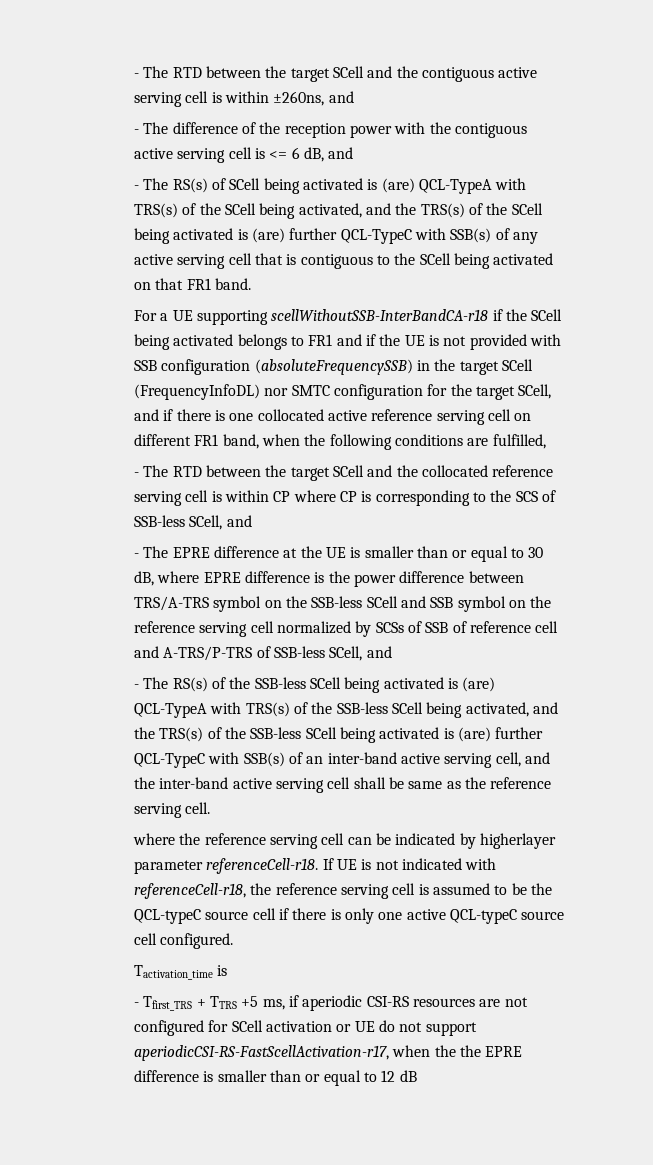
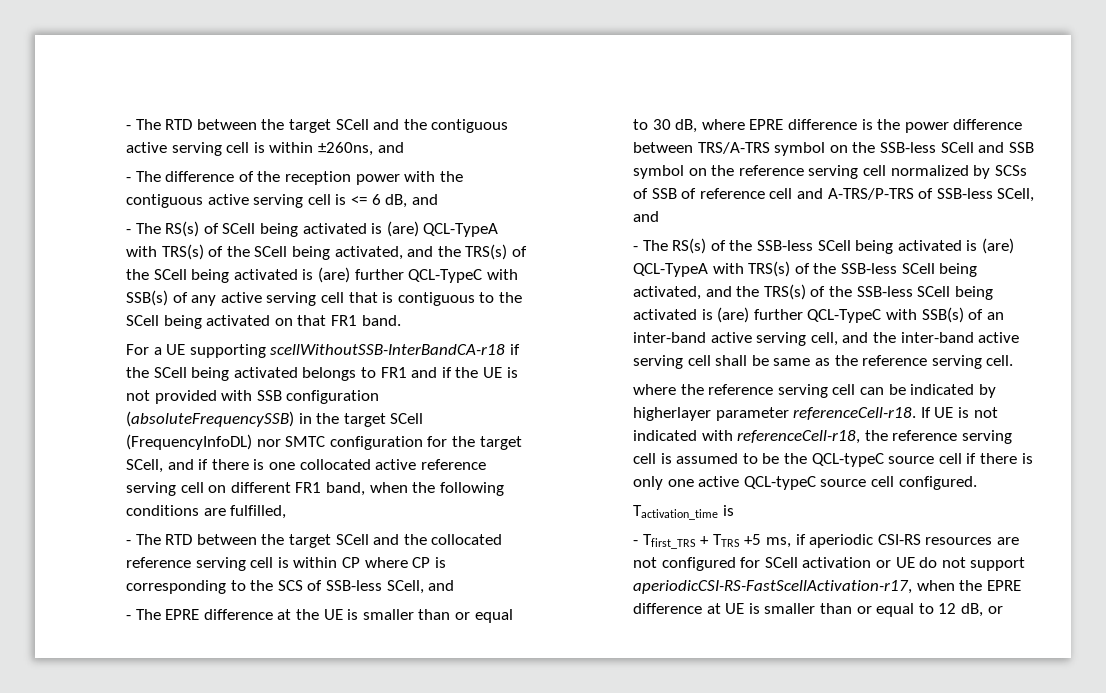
[460,1045,523,1057] [134,1070,200,1082] the EPRE difference -> [986,580,1021,591] [633,603,745,614] EPRE difference at UE
[399,1070,417,1082] dB -> [960,603,1003,617] dB, or

